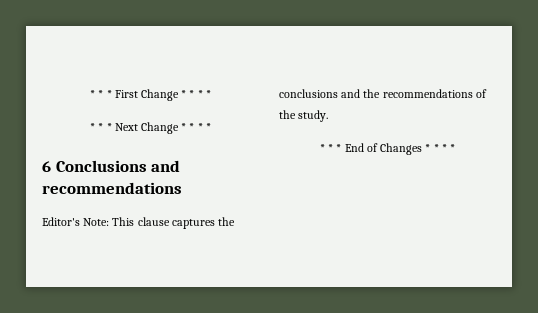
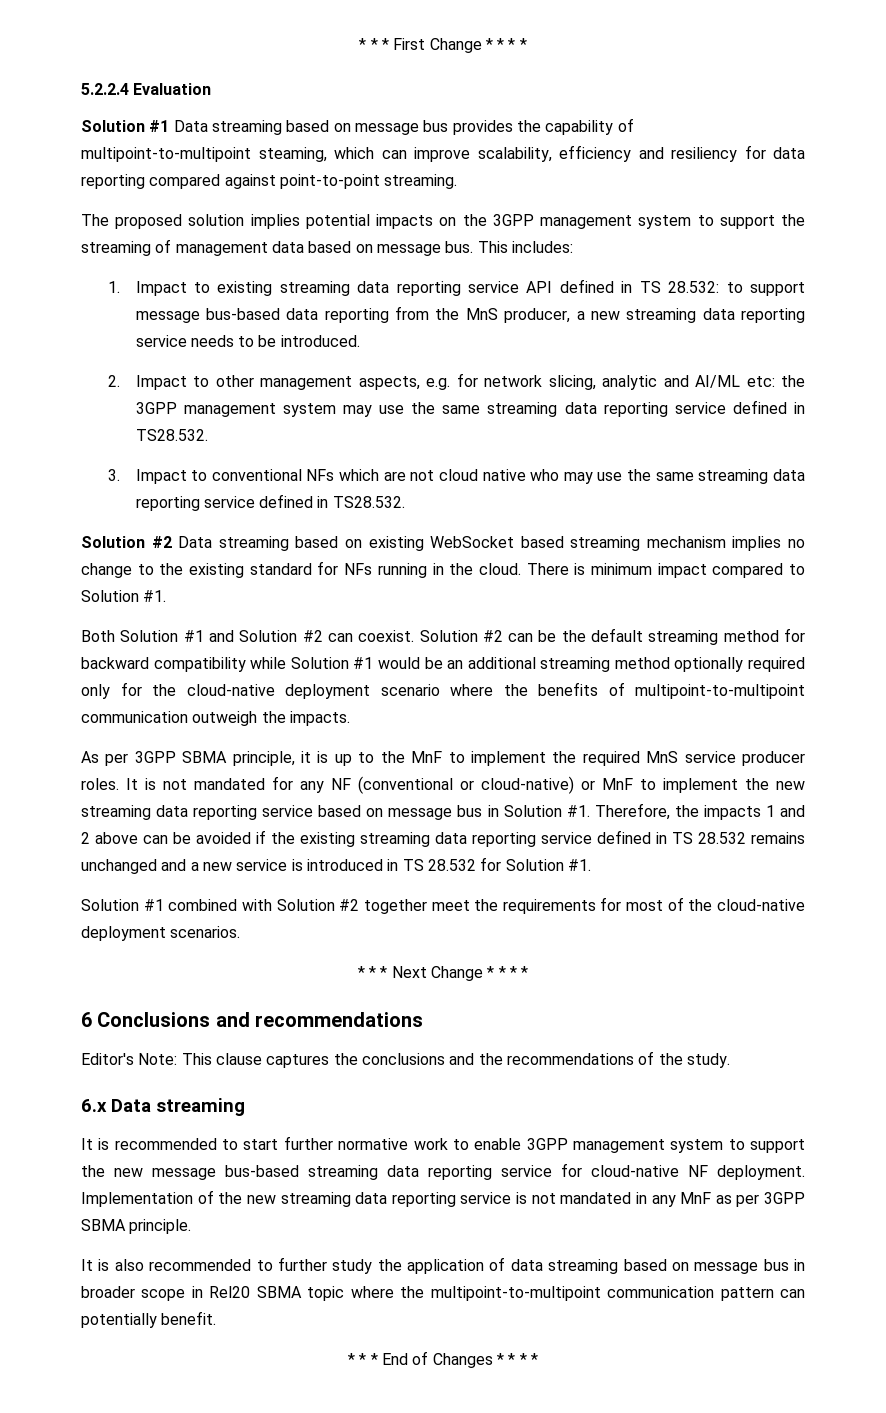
(211, 94) none -> [81,83,212,95] [81,118,634,135] [81,145,805,162] [81,174,458,189] [81,214,806,229] [81,239,573,256] [108,279,805,296] [135,306,806,323] [135,335,360,347] [108,373,805,390] [135,400,806,417] [135,429,208,441] [108,469,805,484] [135,494,405,511] [81,536,806,551] [81,561,805,578] [81,590,167,602] [81,628,805,645] [81,657,805,672] [81,682,805,699] [81,711,350,726] [81,751,806,766] [81,776,805,794] [81,803,806,820] [81,830,805,847] [81,857,591,874] [81,897,805,914] [81,926,241,941] // 5.2.2.4 Evaluation // Solution #1 Data streaming based on message bus provides the capability of multipoint-to-multipoint steaming, which can improve scalability, efficiency and resiliency for data reporting compared against point-to-point streaming. // The proposed solution implies potential impacts on the 3GPP management system to support the streaming of management data based on message bus. This includes: // 1. Impact to existing streaming data reporting service API defined in TS 28.532: to support message bus-based data reporting from the MnS producer, a new streaming data reporting service needs to be introduced. // 2. Impact to other management aspects, e.g. for network slicing, analytic and AI/ML etc: the 3GPP management system may use the same streaming data reporting service defined in TS28.532. // 3. Impact to conventional NFs which are not cloud native who may use the same streaming data reporting service defined in TS28.532. // Solution #2 Data streaming based on existing WebSocket based streaming mechanism implies no change to the existing standard for NFs running in the cloud. There is minimum impact compared to Solution #1. // Both Solution #1 and Solution #2 can coexist. Solution #2 can be the default streaming method for backward compatibility while Solution #1 would be an additional streaming method optionally required only for the cloud-native deployment scenario where the benefits of multipoint-to-multipoint communication outweigh the impacts. // As per 3GPP SBMA principle, it is up to the MnF to implement the required MnS service producer roles. It is not mandated for any NF (conventional or cloud-native) or MnF to implement the new streaming data reporting service based on message bus in Solution #1. Therefore, the impacts 1 and 2 above can be avoided if the existing streaming data reporting service defined in TS 28.532 remains unchanged and a new service is introduced in TS 28.532 for Solution #1. // Solution #1 combined with Solution #2 together meet the requirements for most of the cloud-native deployment scenarios.
(329, 116) none -> [81,1098,245,1116] [81,1136,805,1153] [81,1163,805,1180] [81,1190,805,1207] [81,1219,192,1234] [81,1257,805,1274] [81,1286,806,1301] [81,1311,217,1328] // 6.x Data streaming // It is recommended to start further normative work to enable 3GPP management system to support the new message bus-based streaming data reporting service for cloud-native NF deployment. Implementation of the new streaming data reporting service is not mandated in any MnF as per 3GPP SBMA principle. // It is also recommended to further study the application of data streaming based on message bus in broader scope in Rel20 SBMA topic where the multipoint-to-multipoint communication pattern can potentially benefit.

